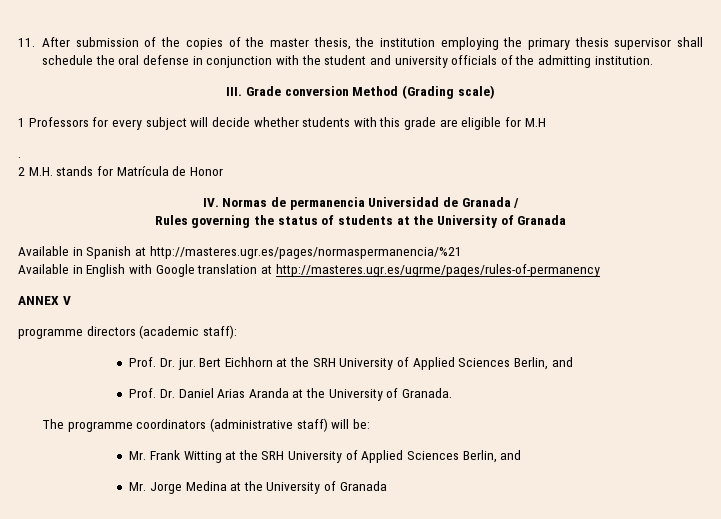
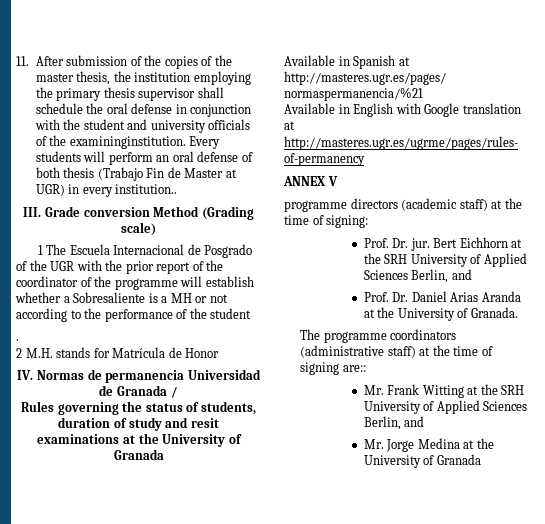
[538,55,653,68] admitting institution. -> [69,136,221,149] [35,151,253,165] [35,167,237,181] [35,184,178,197] examininginstitution. Every students will perform an oral defense of both thesis (Trabajo Fin de Master at UGR) in every institution..
[28,117,546,130] Professors for every subject will decide whether students with this grade are eligible for M.H -> [46,244,253,258] [16,260,224,274] [16,276,254,290] [15,292,228,303] [16,308,252,322] The Escuela Internacional de Posgrado of the UGR with the prior report of the coordinator of the programme will establish whether a Sobresaliente is a MH or not according to the performance of the student
[338,215,393,225] students -> [200,401,256,415] [58,417,219,431] [37,434,120,444] students, duration of study and resit examinations
[202,325,237,339] staff): -> [459,198,522,211] [284,215,369,228] staff) at the time of signing:
[331,419,370,429] will be: -> [419,345,493,356] [300,362,366,375] at the time of signing are::

